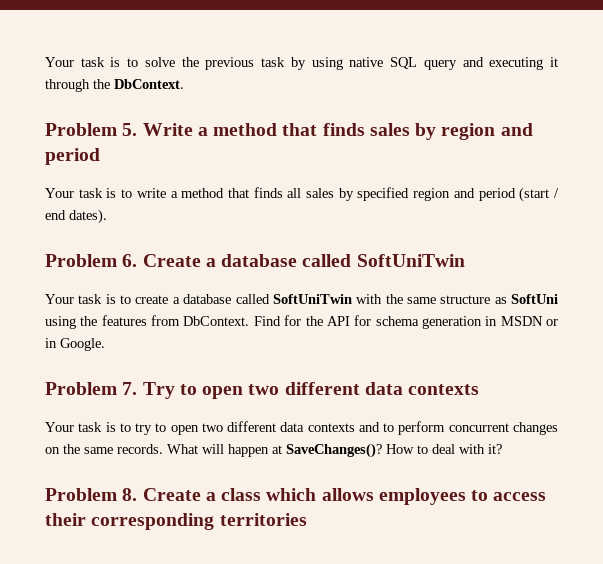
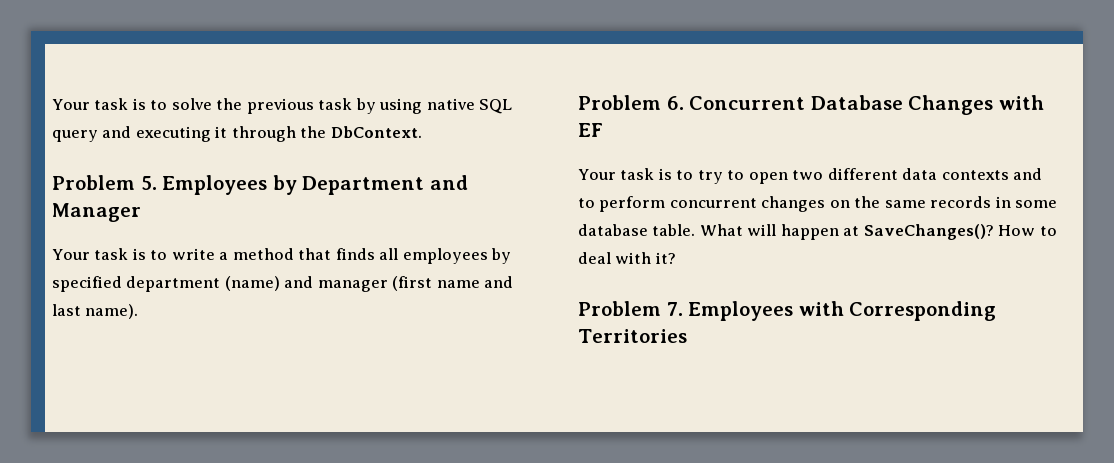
[142,123,533,140] [45,148,100,165] Write a method that finds sales by region and period -> [162,175,468,195] [52,203,141,222] Employees by Department and Manager
[306,188,335,198] sales -> [402,248,488,264] employees
[413,187,559,202] [45,209,107,224] [45,254,465,267] [45,294,558,304] [45,315,558,329] [45,338,105,351] [45,382,480,399] region and period (start / end dates). // Problem 6. Create a database called SoftUniTwin // Your task is to create a database called SoftUniTwin with the same structure as SoftUni using the features from DbContext. Find for the API for schema generation in MSDN or in Google. // Problem 7. Try to open two different data contexts -> [126,276,514,292] [52,304,139,319] [578,95,1044,115] [578,123,603,137] department (name) and manager (first name and last name). // Problem 6. Concurrent Database Changes with EF
[117,444,163,454] records. -> [930,196,1058,208] [578,224,696,236] records in some database table.
[122,488,547,505] [45,513,307,530] 8. Create a class which allows employees to access their corresponding territories -> [666,301,997,321] [578,329,687,343] 7. Employees with Corresponding Territories

